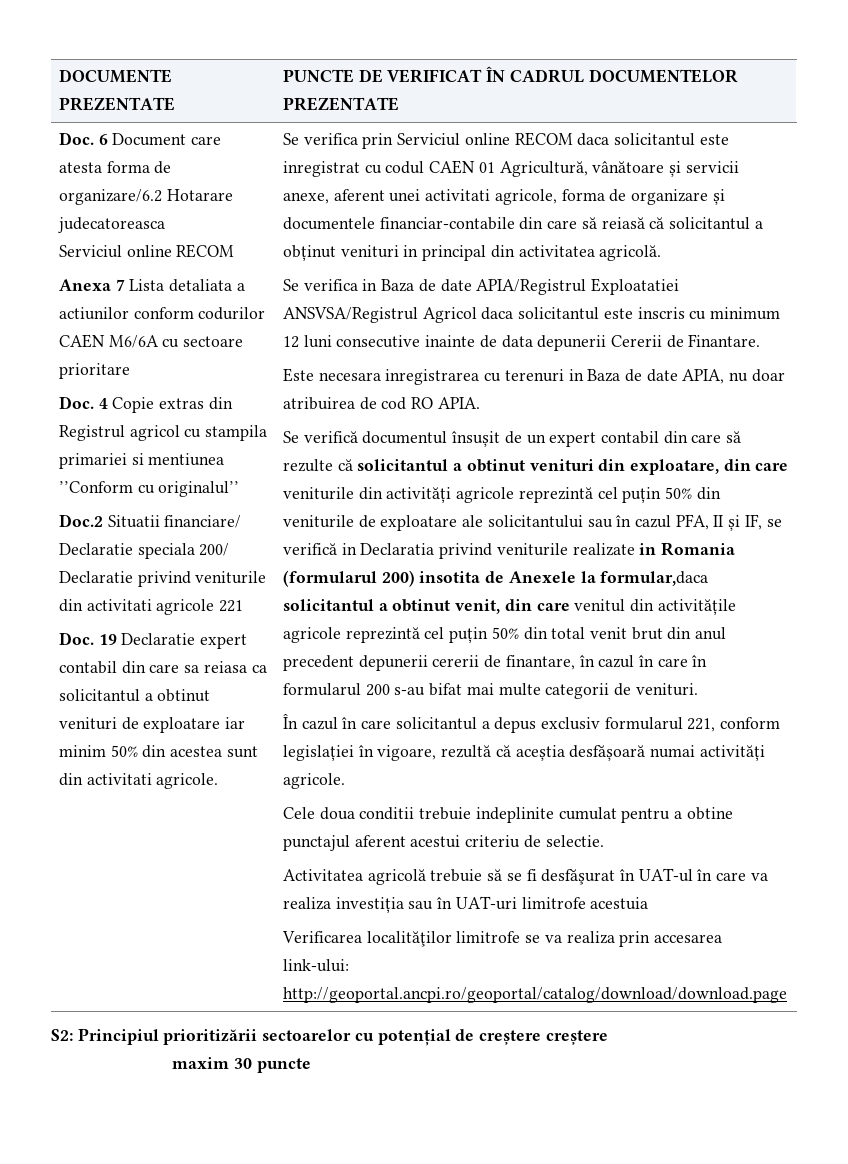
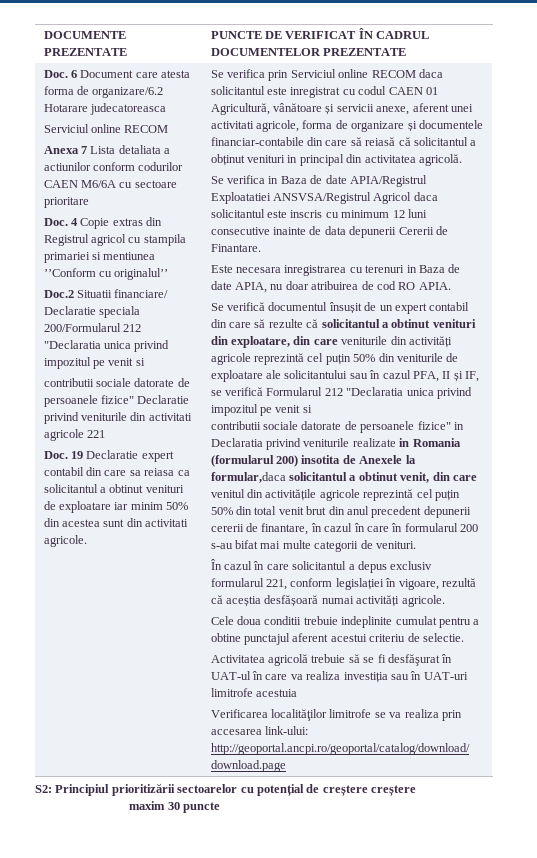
[199,543,230,556] 200/ -> [43,323,142,332] [43,340,170,352] [43,357,145,369] [43,378,190,387] [43,395,135,407] 200/Formularul 212 "Declaratia unica privind impozitul pe venit si // contributii sociale datorate de persoanele fizice"
(337, 549) none -> [266,387,472,399] [210,404,312,416] [210,421,451,433] Formularul 212 "Declaratia unica privind impozitul pe venit si // contributii sociale datorate de persoanele fizice"

